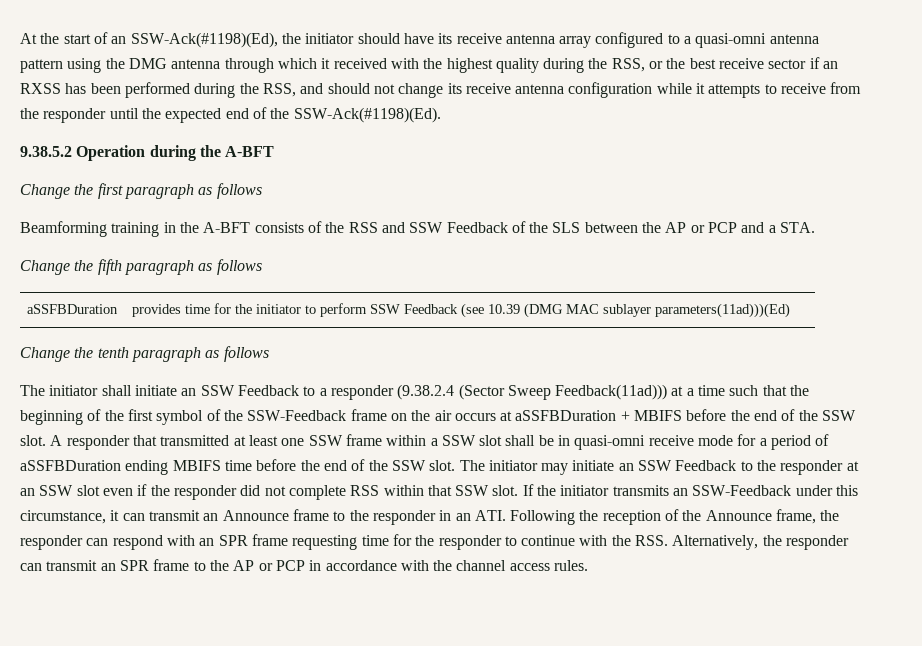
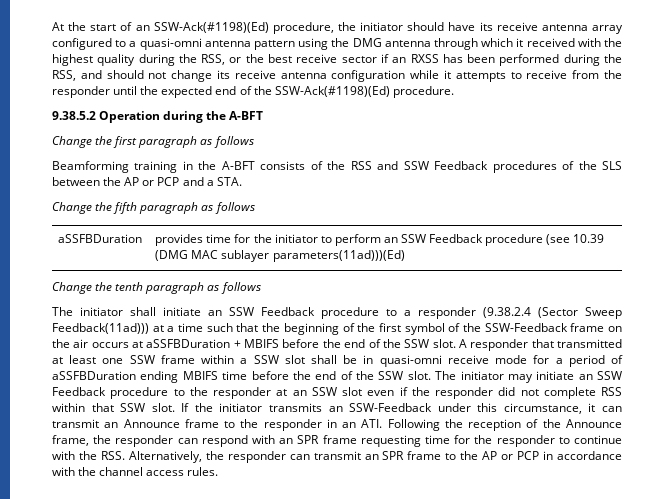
[130,32,278,48] SSW-Ack(#1198)(Ed), -> [153,22,334,34] SSW-Ack(#1198)(Ed) procedure,
[293,107,441,123] SSW-Ack(#1198)(Ed). -> [274,86,454,98] SSW-Ack(#1198)(Ed) procedure.
(508, 227) none -> [492,161,557,173] procedures
[370,304,459,314] SSW Feedback -> [383,234,544,246] an SSW Feedback procedure
(299, 390) none -> [321,307,379,319] procedure
(737, 465) none -> [110,387,169,399] procedure

